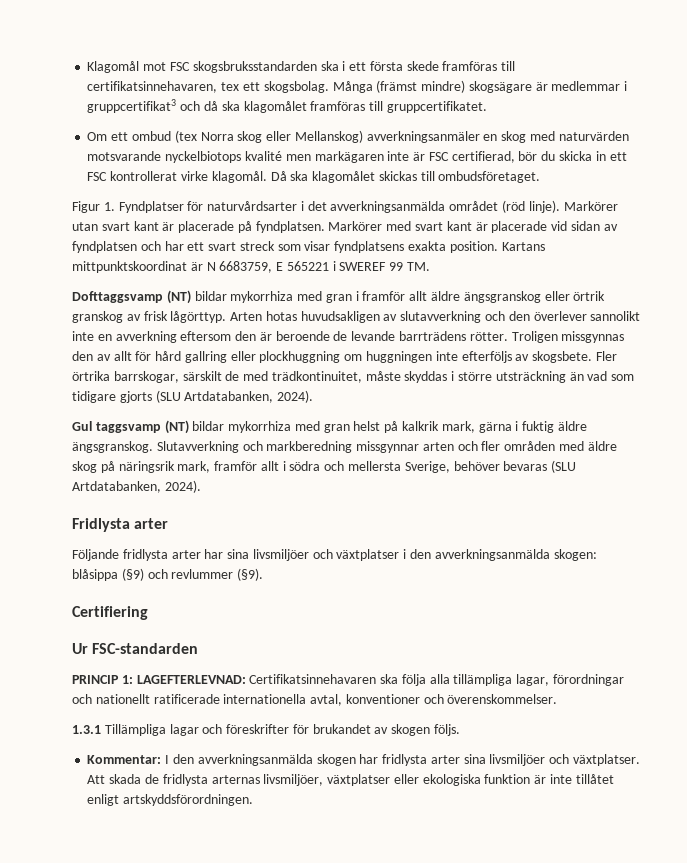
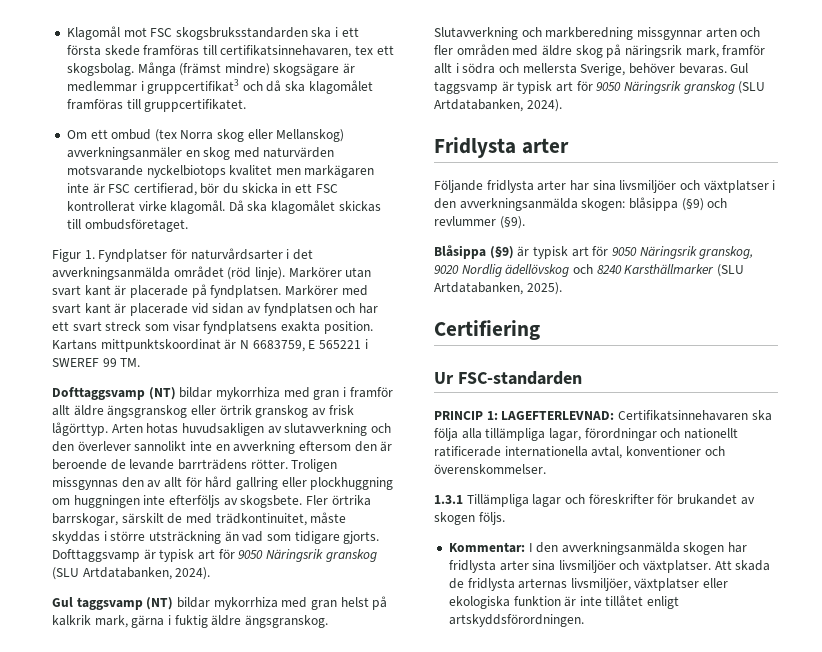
[244,151,282,161] kvalité -> [229,165,273,176] kvalitet
[119,391,152,403] gjorts -> [343,531,380,544] [52,549,377,562] gjorts. Dofttaggsvamp är typisk art för 9050 Näringsrik granskog
[503,461,548,471] bevaras -> [678,63,749,74] [434,81,735,94] bevaras. Gul taggsvamp är typisk art för 9050 Näringsrik granskog
(264, 574) none -> [434,245,754,259] [434,264,744,277] [434,282,562,295] // Blåsippa (§9) är typisk art för 9050 Näringsrik granskog, 9020 Nordlig ädellövskog och 8240 Karsthällmarker (SLU Artdatabanken, 2025).

